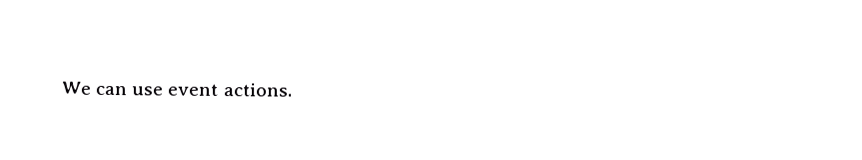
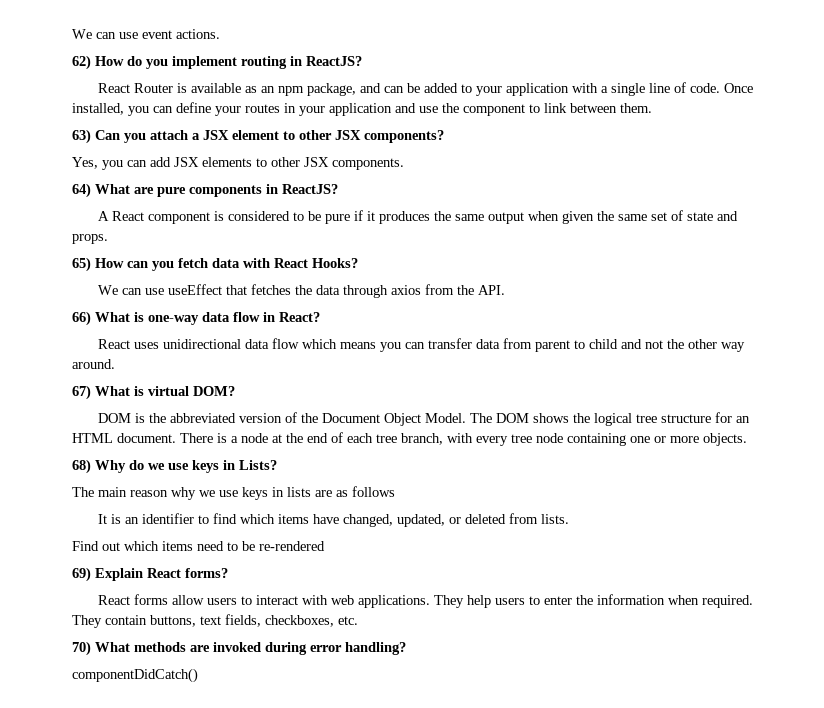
(292, 90) none -> [72,55,362,70] [98,82,754,96] [72,102,652,116] [72,129,444,144] [72,157,404,170] [72,183,338,198] [98,210,739,224] [72,234,108,244] [72,257,358,272] [98,284,506,298] [72,311,320,326] [98,338,746,352] [72,359,115,369] [72,385,235,400] [98,412,751,426] [72,432,747,446] [72,459,277,474] [72,486,395,500] [98,513,570,527] [72,541,325,551] [72,567,228,582] [98,594,754,608] [72,614,358,628] [72,641,406,656] [72,668,198,683] // 62) How do you implement routing in ReactJS? // React Router is available as an npm package, and can be added to your application with a single line of code. Once installed, you can define your routes in your application and use the component to link between them. // 63) Can you attach a JSX element to other JSX components? // Yes, you can add JSX elements to other JSX components. // 64) What are pure components in ReactJS? // A React component is considered to be pure if it produces the same output when given the same set of state and props. // 65) How can you fetch data with React Hooks? // We can use useEffect that fetches the data through axios from the API. // 66) What is one-way data flow in React? // React uses unidirectional data flow which means you can transfer data from parent to child and not the other way around. // 67) What is virtual DOM? // DOM is the abbreviated version of the Document Object Model. The DOM shows the logical tree structure for an HTML document. There is a node at the end of each tree branch, with every tree node containing one or more objects. // 68) Why do we use keys in Lists? // The main reason why we use keys in lists are as follows // It is an identifier to find which items have changed, updated, or deleted from lists. // Find out which items need to be re-rendered // 69) Explain React forms? // React forms allow users to interact with web applications. They help users to enter the information when required. They contain buttons, text fields, checkboxes, etc. // 70) What methods are invoked during error handling? // componentDidCatch()

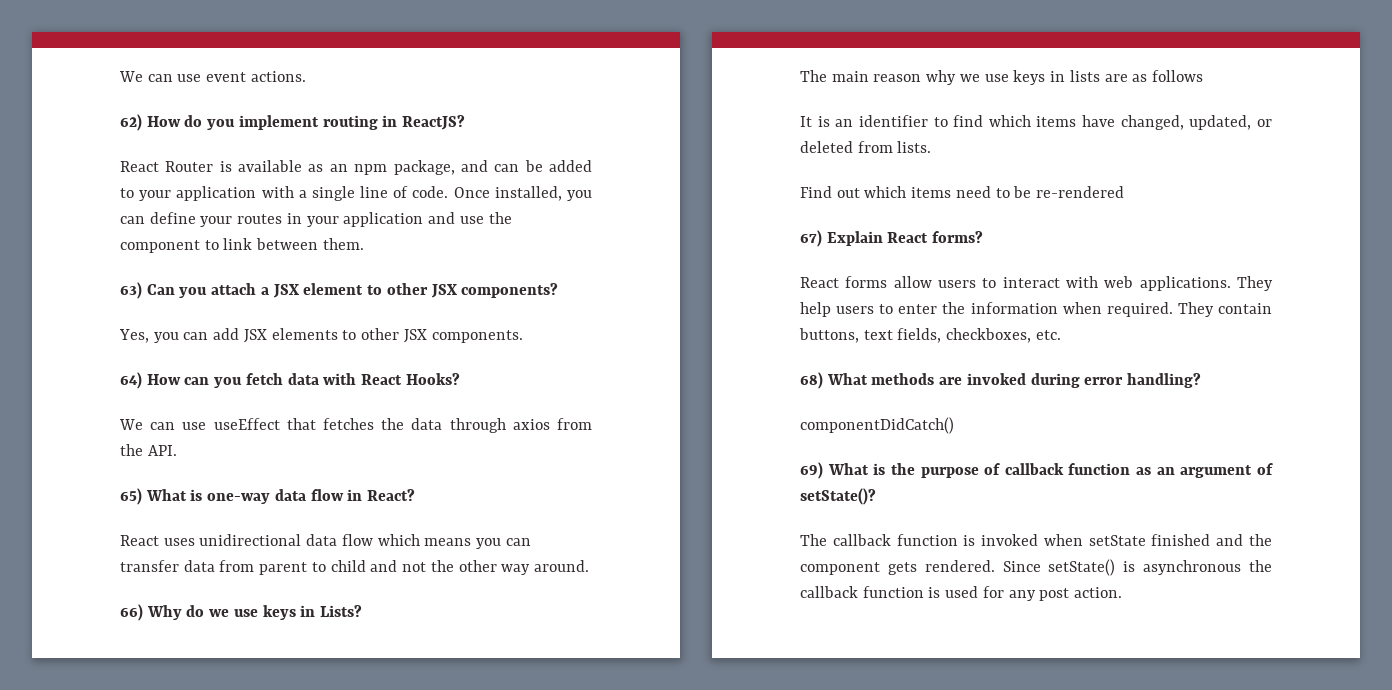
[95,184,338,197] [98,210,739,224] [72,234,108,244] [72,257,91,272] What are pure components in ReactJS? // A React component is considered to be pure if it produces the same output when given the same set of state and props. // 65) -> (142, 380) none
[72,311,91,326] 66) -> [120,488,142,505] 65)
[72,385,235,400] [98,412,751,426] [72,432,747,446] [72,459,91,474] 67) What is virtual DOM? // DOM is the abbreviated version of the Document Object Model. The DOM shows the logical tree structure for an HTML document. There is a node at the end of each tree branch, with every tree node containing one or more objects. // 68) -> [120,604,143,621] 66)
[72,567,91,582] 69) -> [800,230,822,247] 67)
[72,641,91,656] 70) -> [800,372,823,389] 68)
(198, 675) none -> [800,462,1273,479] [800,488,876,505] [800,534,1272,546] [800,559,1272,576] [800,586,1123,601] // 69) What is the purpose of callback function as an argument of setState()? // The callback function is invoked when setState finished and the component gets rendered. Since setState() is asynchronous the callback function is used for any post action.

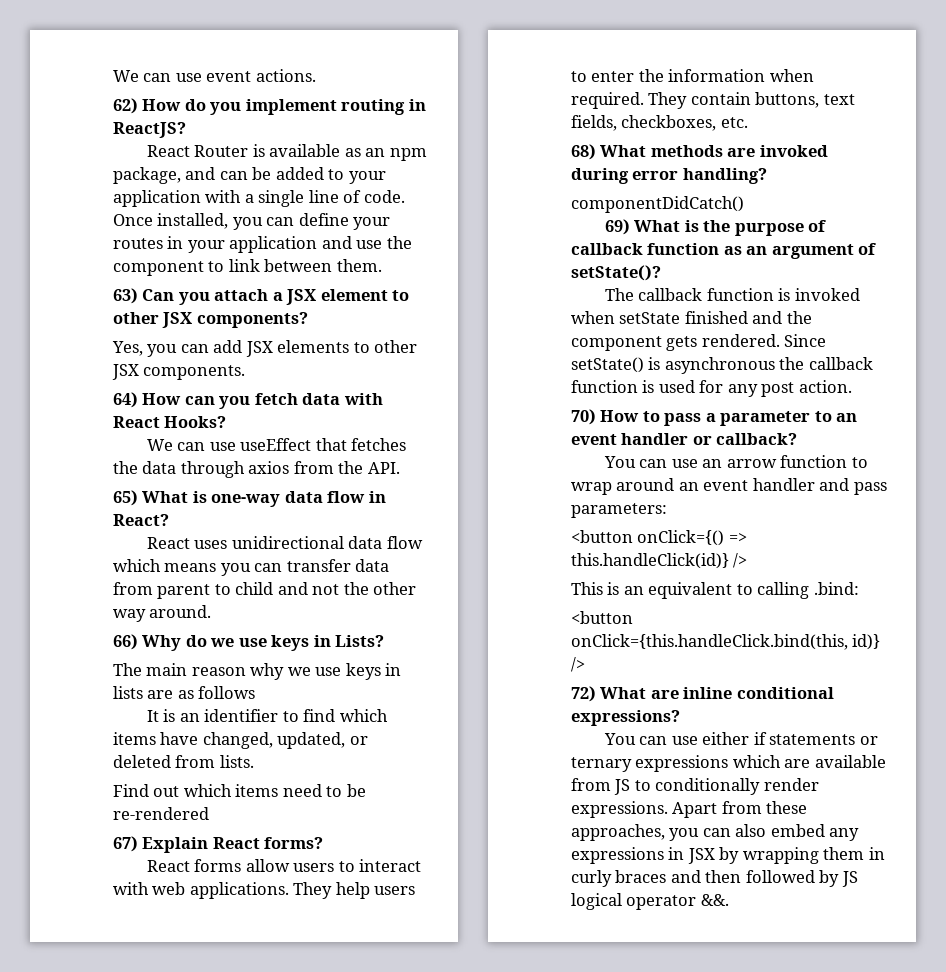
(1123, 592) none -> [571,409,858,426] [571,433,798,445] [603,455,868,468] [571,478,887,495] [571,503,667,518] [571,530,747,546] [571,553,748,569] [571,582,859,599] [571,611,633,624] [571,634,881,650] [571,657,585,672] [571,686,834,702] [571,710,680,726] [603,732,878,745] [571,755,886,772] [571,778,819,795] [571,801,808,818] [571,824,860,841] [571,847,885,864] [571,870,858,887] [571,893,729,910] // 70) How to pass a parameter to an event handler or callback? // You can use an arrow function to wrap around an event handler and pass parameters: // <button onClick={() => this.handleClick(id)} /> // This is an equivalent to calling .bind: // <button onClick={this.handleClick.bind(this, id)} /> // 72) What are inline conditional expressions? // You can use either if statements or ternary expressions which are available from JS to conditionally render expressions. Apart from these approaches, you can also embed any expressions in JSX by wrapping them in curly braces and then followed by JS logical operator &&.

